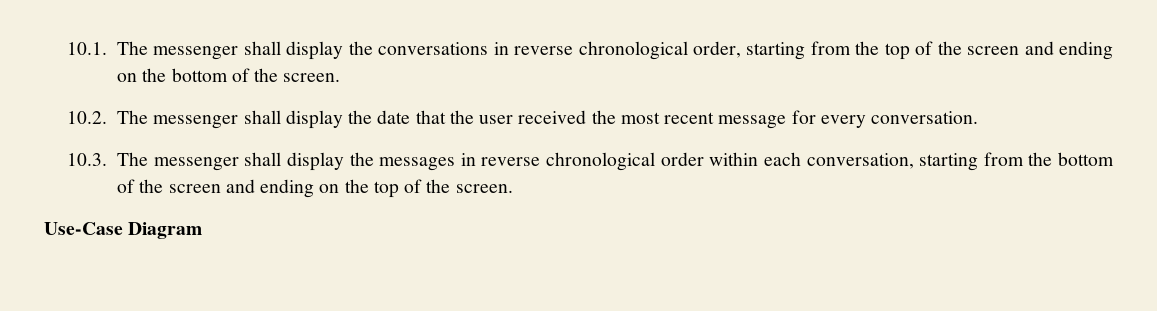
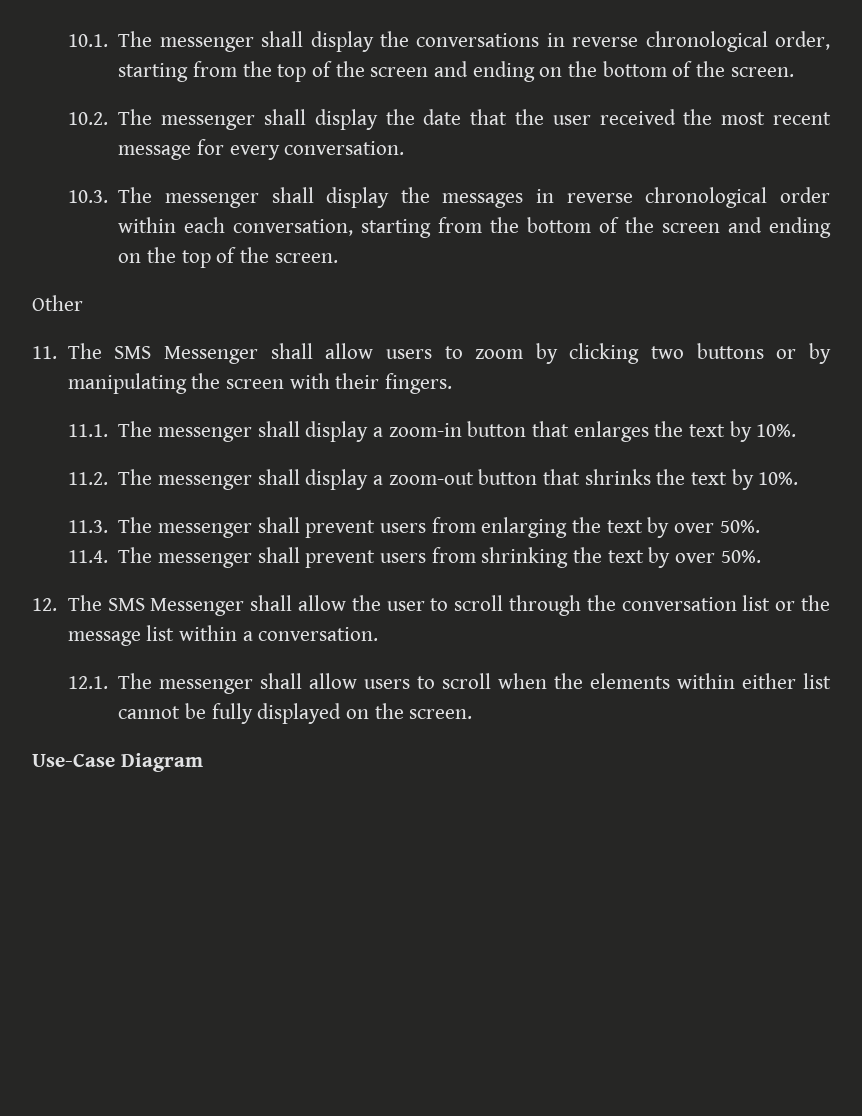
(513, 188) none -> [32,295,83,311] [32,343,832,364] [67,373,453,394] [67,421,797,442] [67,469,799,490] [67,517,760,538] [67,547,761,568] [32,595,831,616] [67,625,379,646] [67,673,832,694] [118,703,473,724] // Other // 11. The SMS Messenger shall allow users to zoom by clicking two buttons or by manipulating the screen with their fingers. // 11.1. The messenger shall display a zoom-in button that enlarges the text by 10%. // 11.2. The messenger shall display a zoom-out button that shrinks the text by 10%. // 11.3. The messenger shall prevent users from enlarging the text by over 50%. // 11.4. The messenger shall prevent users from shrinking the text by over 50%. // 12. The SMS Messenger shall allow the user to scroll through the conversation list or the message list within a conversation. // 12.1. The messenger shall allow users to scroll when the elements within either list cannot be fully displayed on the screen.

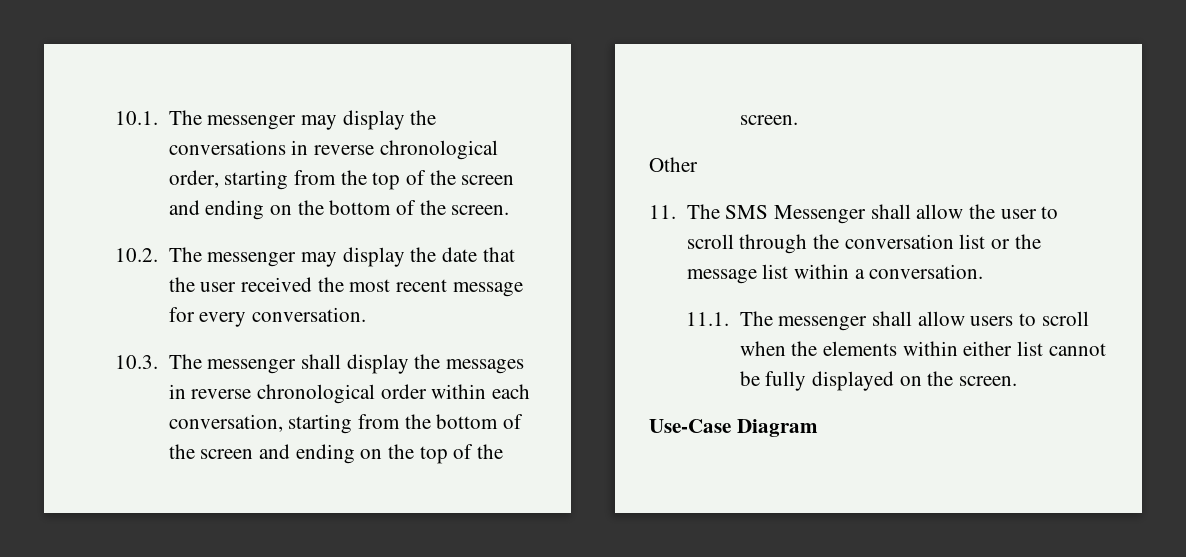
[261,31,304,47] shall -> [301,115,338,130] may
[263,109,306,125] shall -> [301,252,338,267] may
[385,343,832,364] [67,373,453,394] [67,421,797,442] [67,469,799,490] [67,517,760,538] [67,547,761,568] [32,595,346,616] users to zoom by clicking two buttons or by manipulating the screen with their fingers. // 11.1. The messenger shall display a zoom-in button that enlarges the text by 10%. // 11.2. The messenger shall display a zoom-out button that shrinks the text by 10%. // 11.3. The messenger shall prevent users from enlarging the text by over 50%. // 11.4. The messenger shall prevent users from shrinking the text by over 50%. // 12. The SMS Messenger shall allow -> (964, 211) none
[67,676,108,689] 12.1. -> [686,312,730,326] 11.1.

